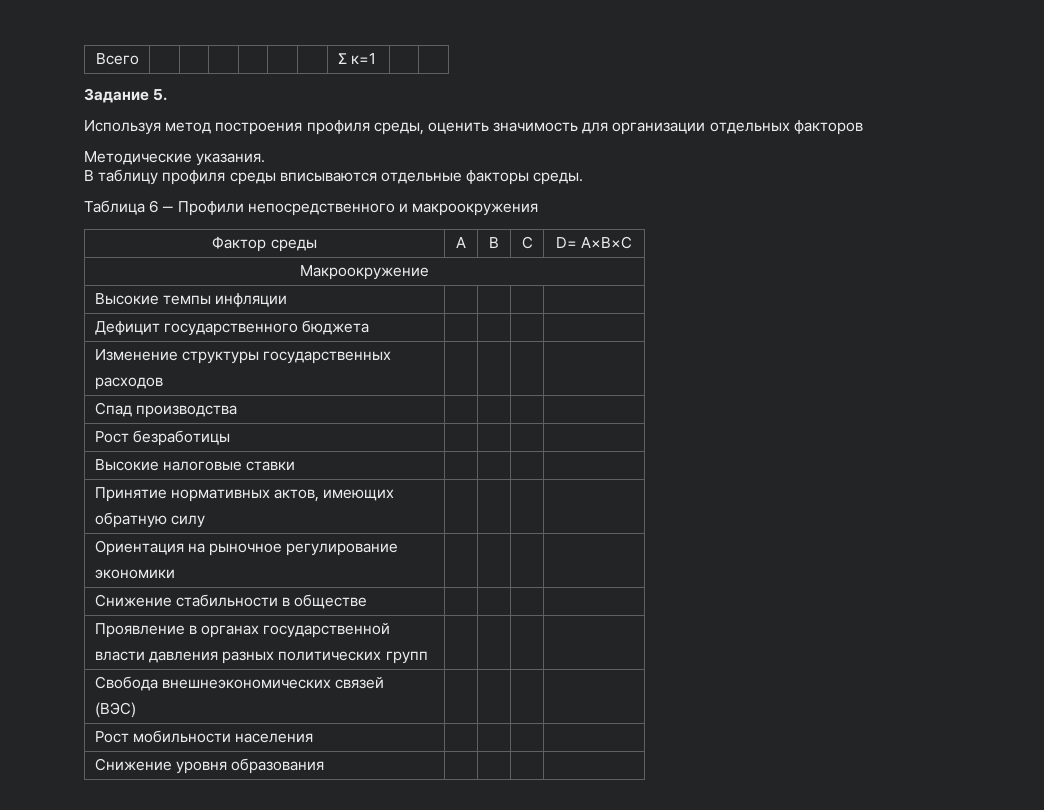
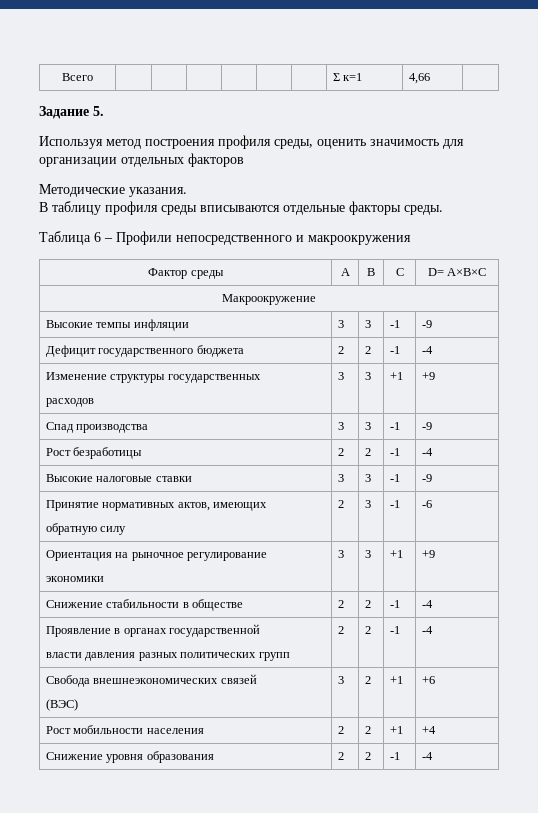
(377, 58) none -> [409,73,431,84] 4,66
(288, 300) | | | -> [338,320,345,328] [365,320,372,328] [390,320,401,328] [422,320,433,328] 3 | 3 | -1 | -9
(370, 327) | | | -> [338,346,345,354] [365,346,372,354] [390,346,401,354] [422,346,434,354] 2 | 2 | -1 | -4
[94,402,238,418] [94,430,231,446] | | | // Спад производства | | | | // Рост безработицы | | | | -> [338,372,345,380] [365,372,372,380] [390,372,404,380] [422,372,436,380] [46,422,149,433] [338,422,345,430] [365,422,372,430] [390,422,401,430] [422,422,433,430] [46,447,143,459] [338,448,345,456] [365,448,372,456] [390,448,401,456] [422,448,434,456] 3 | 3 | +1 | +9 // Спад производства | 3 | 3 | -1 | -9 // Рост безработицы | 2 | 2 | -1 | -4
(296, 466) | | | -> [338,474,345,482] [365,474,372,482] [390,474,401,482] [422,474,433,482] 3 | 3 | -1 | -9
(206, 521) | | | -> [338,500,345,508] [365,500,372,508] [390,500,401,508] [422,500,433,508] 2 | 3 | -1 | -6
(175, 574) | | | -> [338,550,345,558] [365,550,372,558] [390,550,404,558] [422,550,436,558] 3 | 3 | +1 | +9
(368, 601) | | | -> [338,600,345,608] [365,600,372,608] [390,600,401,608] [422,600,434,608] 2 | 2 | -1 | -4
(428, 657) | | | -> [338,626,345,634] [365,626,372,634] [390,626,401,634] [422,626,434,634] 2 | 2 | -1 | -4
(136, 710) | | | -> [338,676,345,684] [365,676,372,684] [390,676,404,684] [422,676,436,684] 3 | 2 | +1 | +6
(314, 738) | | | -> [338,726,345,734] [365,726,372,734] [390,726,404,734] [422,726,437,734] 2 | 2 | +1 | +4
(325, 766) | | | -> [338,752,345,760] [365,752,372,760] [390,752,401,760] [422,752,434,760] 2 | 2 | -1 | -4

